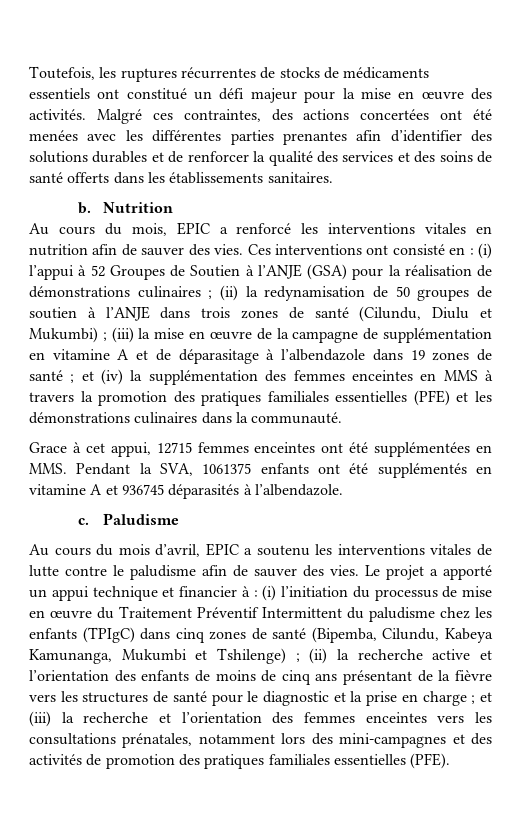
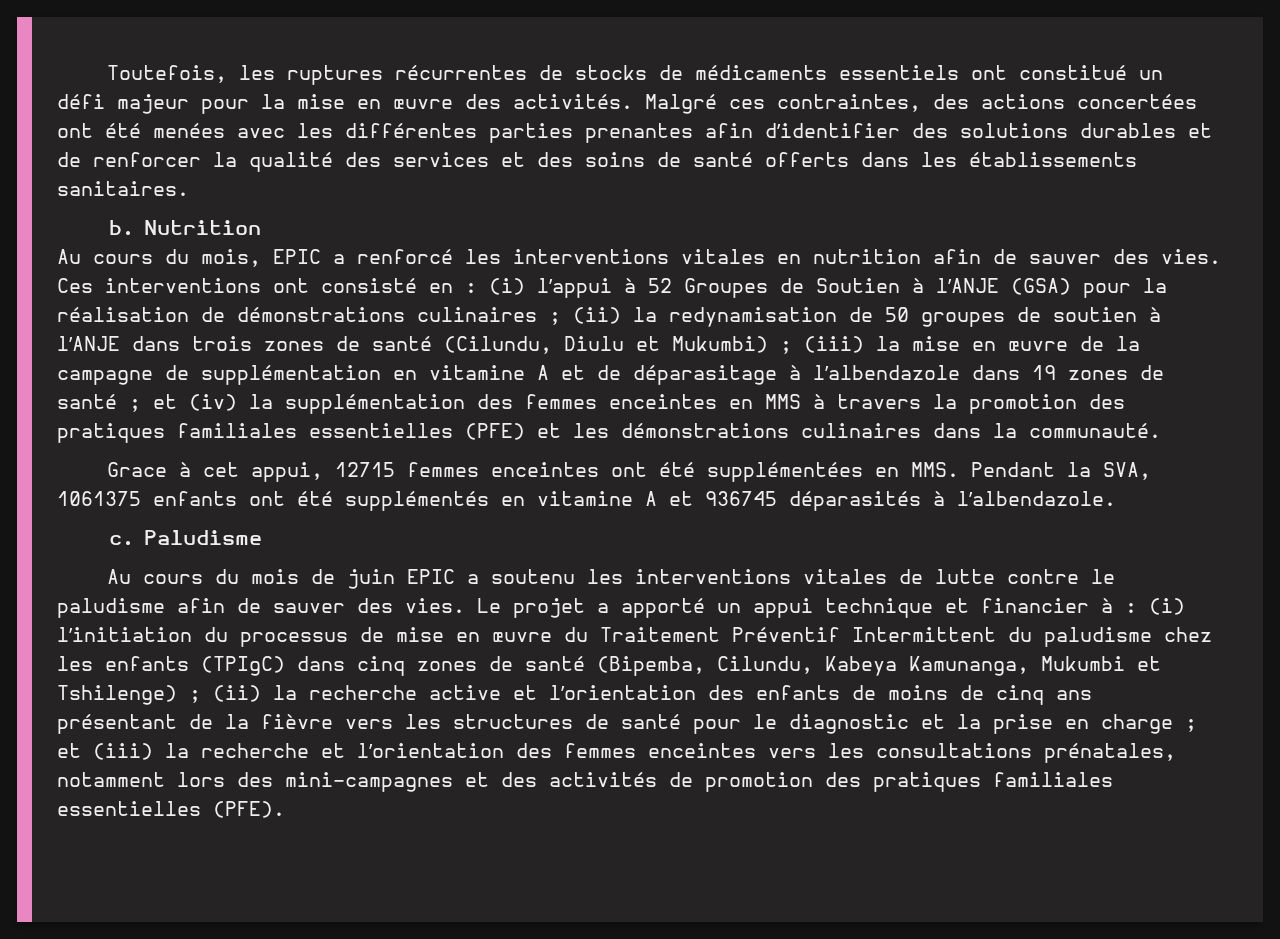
[155,544,201,557] d’avril, -> [311,569,396,589] de juin

